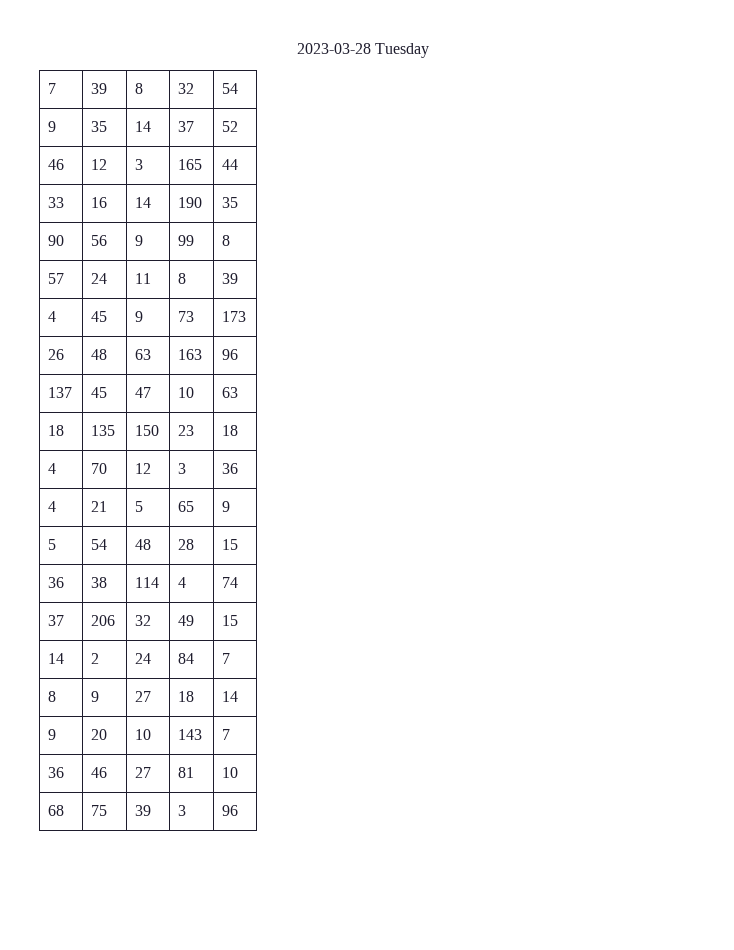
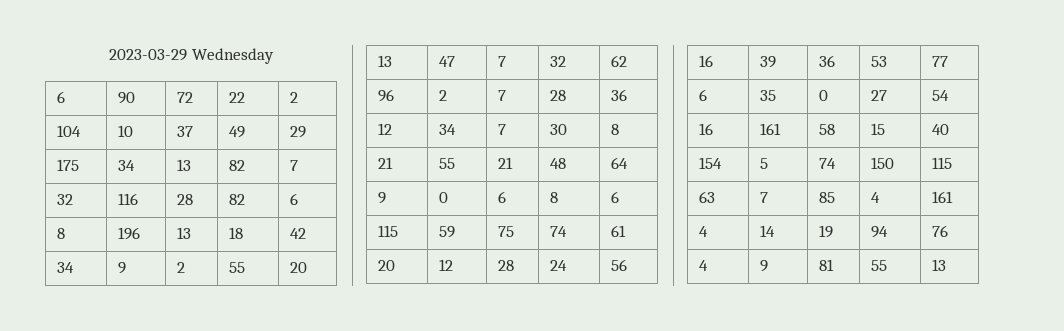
[296,43,430,58] [48,83,57,94] [91,83,108,94] [135,83,144,94] [178,83,195,94] [222,83,239,94] [48,121,57,132] [91,121,108,132] [135,121,152,132] [178,121,195,132] [222,121,239,132] [48,159,65,170] [91,159,108,170] [135,159,144,170] [178,159,203,170] [222,159,239,170] [48,197,65,208] [91,197,108,208] [135,197,152,208] [178,197,203,208] [222,197,239,208] [48,235,65,246] [91,235,108,246] [135,235,144,246] [178,235,195,246] [222,235,231,246] [48,273,65,284] [91,273,108,284] [135,273,152,284] [178,273,187,284] [222,273,239,284] [48,311,57,322] [91,311,108,322] [135,311,144,322] [178,311,195,322] [222,311,247,322] [48,349,65,360] [91,349,108,360] [135,349,152,360] [178,349,203,360] [222,349,239,360] [48,387,73,398] [91,387,108,398] [135,387,152,398] [178,387,195,398] [222,387,239,398] [48,425,65,436] [91,425,116,436] [135,425,160,436] [178,425,195,436] [222,425,239,436] [48,463,57,474] [91,463,108,474] [135,463,152,474] [178,463,187,474] [222,463,239,474] [48,501,57,512] [91,501,108,512] [135,501,144,512] [178,501,195,512] [222,501,231,512] [48,539,57,550] [91,539,108,550] [135,539,152,550] [178,539,195,550] [222,539,239,550] [48,577,65,588] [91,577,108,588] [135,577,160,588] [178,577,187,588] [222,577,239,588] [48,615,65,626] [91,615,116,626] [135,615,152,626] [178,615,195,626] [222,615,239,626] [48,653,65,664] [91,653,100,664] [135,653,152,664] [178,653,195,664] [222,653,231,664] [48,691,57,702] [91,691,100,702] [135,691,152,702] [178,691,195,702] [222,691,239,702] [48,729,57,740] [91,729,108,740] [135,729,152,740] [178,729,203,740] [222,729,231,740] [48,767,65,778] [91,767,108,778] [135,767,152,778] [178,767,195,778] [222,767,239,778] [48,805,65,816] [91,805,108,816] [135,805,152,816] [178,805,187,816] [222,805,239,816] 2023-03-28 Tuesday // 7 | 39 | 8 | 32 | 54 // 9 | 35 | 14 | 37 | 52 // 46 | 12 | 3 | 165 | 44 // 33 | 16 | 14 | 190 | 35 // 90 | 56 | 9 | 99 | 8 // 57 | 24 | 11 | 8 | 39 // 4 | 45 | 9 | 73 | 173 // 26 | 48 | 63 | 163 | 96 // 137 | 45 | 47 | 10 | 63 // 18 | 135 | 150 | 23 | 18 // 4 | 70 | 12 | 3 | 36 // 4 | 21 | 5 | 65 | 9 // 5 | 54 | 48 | 28 | 15 // 36 | 38 | 114 | 4 | 74 // 37 | 206 | 32 | 49 | 15 // 14 | 2 | 24 | 84 | 7 // 8 | 9 | 27 | 18 | 14 // 9 | 20 | 10 | 143 | 7 // 36 | 46 | 27 | 81 | 10 // 68 | 75 | 39 | 3 | 96 -> [109,48,274,64] [56,91,65,103] [117,92,135,104] [176,92,193,103] [228,92,245,103] [289,92,298,103] [56,125,81,137] [117,125,133,137] [176,126,193,137] [228,126,245,138] [289,126,306,138] [56,159,79,171] [117,160,135,171] [176,159,191,171] [228,160,245,171] [289,160,298,171] [56,194,73,205] [117,193,138,205] [176,194,193,205] [228,194,245,205] [289,193,298,205] [56,228,65,239] [117,227,140,240] [176,227,191,239] [228,227,243,239] [289,228,306,239] [56,262,74,273] [117,262,126,274] [176,262,185,273] [228,262,245,273] [289,262,307,273] [377,55,392,67] [438,56,455,67] [497,56,506,67] [549,56,566,67] [610,55,627,67] [377,89,394,102] [438,90,447,101] [497,90,506,101] [549,90,566,101] [610,89,627,101] [377,123,392,135] [438,124,456,135] [497,124,506,135] [549,124,567,135] [610,124,619,135] [377,157,393,169] [438,158,455,169] [497,157,513,169] [549,158,566,169] [610,157,628,169] [377,192,386,204] [438,192,448,203] [497,191,506,203] [549,192,558,203] [610,191,619,203] [377,225,398,237] [438,226,455,238] [497,226,514,237] [549,226,567,237] [610,225,626,237] [377,260,395,271] [438,259,453,271] [497,260,514,271] [549,260,567,271] [610,259,627,271] [698,55,713,67] [759,56,776,68] [818,55,835,67] [870,56,887,67] [931,56,948,67] [698,89,707,101] [759,90,776,101] [818,90,828,101] [870,90,887,101] [931,90,949,101] [698,123,713,135] [759,123,781,135] [818,124,835,135] [870,123,885,135] [931,124,949,135] [698,157,722,169] [759,158,768,169] [818,158,836,169] [870,157,894,169] [931,157,952,169] [698,191,715,203] [759,192,768,203] [818,192,835,203] [870,192,880,203] [931,191,953,203] [698,226,708,237] [759,225,775,237] [818,225,833,238] [870,226,888,238] [931,225,948,237] [698,260,708,271] [759,260,768,272] [818,259,834,271] [870,260,887,271] [931,259,946,271] 2023-03-29 Wednesday // 6 | 90 | 72 | 22 | 2 // 104 | 10 | 37 | 49 | 29 // 175 | 34 | 13 | 82 | 7 // 32 | 116 | 28 | 82 | 6 // 8 | 196 | 13 | 18 | 42 // 34 | 9 | 2 | 55 | 20 // 13 | 47 | 7 | 32 | 62 // 96 | 2 | 7 | 28 | 36 // 12 | 34 | 7 | 30 | 8 // 21 | 55 | 21 | 48 | 64 // 9 | 0 | 6 | 8 | 6 // 115 | 59 | 75 | 74 | 61 // 20 | 12 | 28 | 24 | 56 // 16 | 39 | 36 | 53 | 77 // 6 | 35 | 0 | 27 | 54 // 16 | 161 | 58 | 15 | 40 // 154 | 5 | 74 | 150 | 115 // 63 | 7 | 85 | 4 | 161 // 4 | 14 | 19 | 94 | 76 // 4 | 9 | 81 | 55 | 13

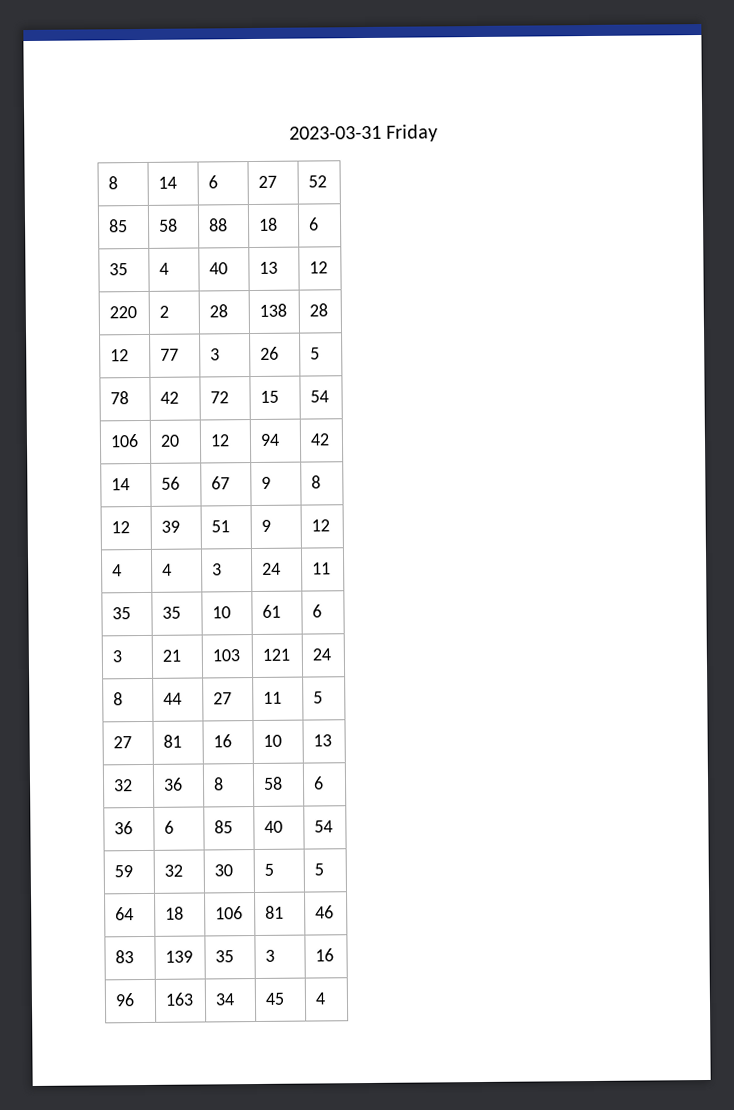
[109,48,274,64] [56,91,65,103] [117,92,135,104] [176,92,193,103] [228,92,245,103] [289,92,298,103] [56,125,81,137] [117,125,133,137] [176,126,193,137] [228,126,245,138] [289,126,306,138] [56,159,79,171] [117,160,135,171] [176,159,191,171] [228,160,245,171] [289,160,298,171] [56,194,73,205] [117,193,138,205] [176,194,193,205] [228,194,245,205] [289,193,298,205] [56,228,65,239] [117,227,140,240] [176,227,191,239] [228,227,243,239] [289,228,306,239] [56,262,74,273] [117,262,126,274] [176,262,185,273] [228,262,245,273] [289,262,307,273] [377,55,392,67] [438,56,455,67] [497,56,506,67] [549,56,566,67] [610,55,627,67] [377,89,394,102] [438,90,447,101] [497,90,506,101] [549,90,566,101] [610,89,627,101] [377,123,392,135] [438,124,456,135] [497,124,506,135] [549,124,567,135] [610,124,619,135] [377,157,393,169] [438,158,455,169] [497,157,513,169] [549,158,566,169] [610,157,628,169] [377,192,386,204] [438,192,448,203] [497,191,506,203] [549,192,558,203] [610,191,619,203] [377,225,398,237] [438,226,455,238] [497,226,514,237] [549,226,567,237] [610,225,626,237] [377,260,395,271] [438,259,453,271] [497,260,514,271] [549,260,567,271] [610,259,627,271] [698,55,713,67] [759,56,776,68] [818,55,835,67] [870,56,887,67] [931,56,948,67] [698,89,707,101] [759,90,776,101] [818,90,828,101] [870,90,887,101] [931,90,949,101] [698,123,713,135] [759,123,781,135] [818,124,835,135] [870,123,885,135] [931,124,949,135] [698,157,722,169] [759,158,768,169] [818,158,836,169] [870,157,894,169] [931,157,952,169] [698,191,715,203] [759,192,768,203] [818,192,835,203] [870,192,880,203] [931,191,953,203] [698,226,708,237] [759,225,775,237] [818,225,833,238] [870,226,888,238] [931,225,948,237] [698,260,708,271] [759,260,768,272] [818,259,834,271] [870,260,887,271] [931,259,946,271] 2023-03-29 Wednesday // 6 | 90 | 72 | 22 | 2 // 104 | 10 | 37 | 49 | 29 // 175 | 34 | 13 | 82 | 7 // 32 | 116 | 28 | 82 | 6 // 8 | 196 | 13 | 18 | 42 // 34 | 9 | 2 | 55 | 20 // 13 | 47 | 7 | 32 | 62 // 96 | 2 | 7 | 28 | 36 // 12 | 34 | 7 | 30 | 8 // 21 | 55 | 21 | 48 | 64 // 9 | 0 | 6 | 8 | 6 // 115 | 59 | 75 | 74 | 61 // 20 | 12 | 28 | 24 | 56 // 16 | 39 | 36 | 53 | 77 // 6 | 35 | 0 | 27 | 54 // 16 | 161 | 58 | 15 | 40 // 154 | 5 | 74 | 150 | 115 // 63 | 7 | 85 | 4 | 161 // 4 | 14 | 19 | 94 | 76 // 4 | 9 | 81 | 55 | 13 -> [288,124,439,142] [108,176,119,190] [158,176,178,189] [208,175,219,189] [258,175,278,188] [308,175,328,188] [109,219,129,233] [158,218,179,232] [208,218,229,232] [258,217,279,231] [308,217,320,231] [109,263,129,276] [159,262,170,275] [209,262,229,275] [259,261,279,274] [309,261,329,274] [109,306,138,319] [159,305,170,318] [209,304,229,318] [259,303,288,317] [309,303,329,317] [110,349,130,362] [160,348,180,361] [210,348,221,361] [260,346,280,360] [310,347,321,360] [110,391,130,405] [160,391,180,404] [210,391,230,404] [260,390,280,403] [310,390,330,403] [110,434,140,448] [160,434,181,447] [210,434,231,447] [260,433,281,446] [310,433,331,446] [111,478,131,491] [161,476,181,490] [211,476,231,490] [261,476,272,489] [311,475,322,489] [111,521,131,534] [161,520,181,533] [211,520,231,533] [261,519,272,532] [311,519,331,532] [112,564,123,577] [162,563,173,576] [212,563,223,576] [262,562,282,575] [312,562,332,575] [112,607,132,620] [162,606,182,619] [212,606,232,619] [262,604,282,618] [312,604,323,618] [112,650,123,663] [162,649,182,662] [212,649,241,662] [262,648,291,661] [312,648,332,661] [113,692,124,706] [163,692,183,705] [213,692,233,705] [263,691,283,704] [313,691,324,704] [113,736,133,749] [163,734,183,748] [213,734,233,748] [263,734,283,747] [313,734,333,747] [113,779,134,792] [163,777,184,791] [213,777,225,791] [263,776,284,790] [313,776,325,790] [114,821,134,835] [164,820,175,834] [214,820,234,834] [264,820,284,833] [314,820,334,833] [114,865,134,878] [164,864,184,877] [214,864,234,877] [264,863,275,876] [314,863,325,876] [115,907,135,921] [165,906,185,920] [215,906,244,920] [265,905,285,919] [315,905,335,919] [115,950,135,964] [165,950,194,963] [215,950,235,963] [265,949,276,962] [315,948,335,962] [115,993,136,1007] [165,992,195,1006] [215,993,236,1006] [265,992,285,1005] [315,992,326,1005] 2023-03-31 Friday // 8 | 14 | 6 | 27 | 52 // 85 | 58 | 88 | 18 | 6 // 35 | 4 | 40 | 13 | 12 // 220 | 2 | 28 | 138 | 28 // 12 | 77 | 3 | 26 | 5 // 78 | 42 | 72 | 15 | 54 // 106 | 20 | 12 | 94 | 42 // 14 | 56 | 67 | 9 | 8 // 12 | 39 | 51 | 9 | 12 // 4 | 4 | 3 | 24 | 11 // 35 | 35 | 10 | 61 | 6 // 3 | 21 | 103 | 121 | 24 // 8 | 44 | 27 | 11 | 5 // 27 | 81 | 16 | 10 | 13 // 32 | 36 | 8 | 58 | 6 // 36 | 6 | 85 | 40 | 54 // 59 | 32 | 30 | 5 | 5 // 64 | 18 | 106 | 81 | 46 // 83 | 139 | 35 | 3 | 16 // 96 | 163 | 34 | 45 | 4

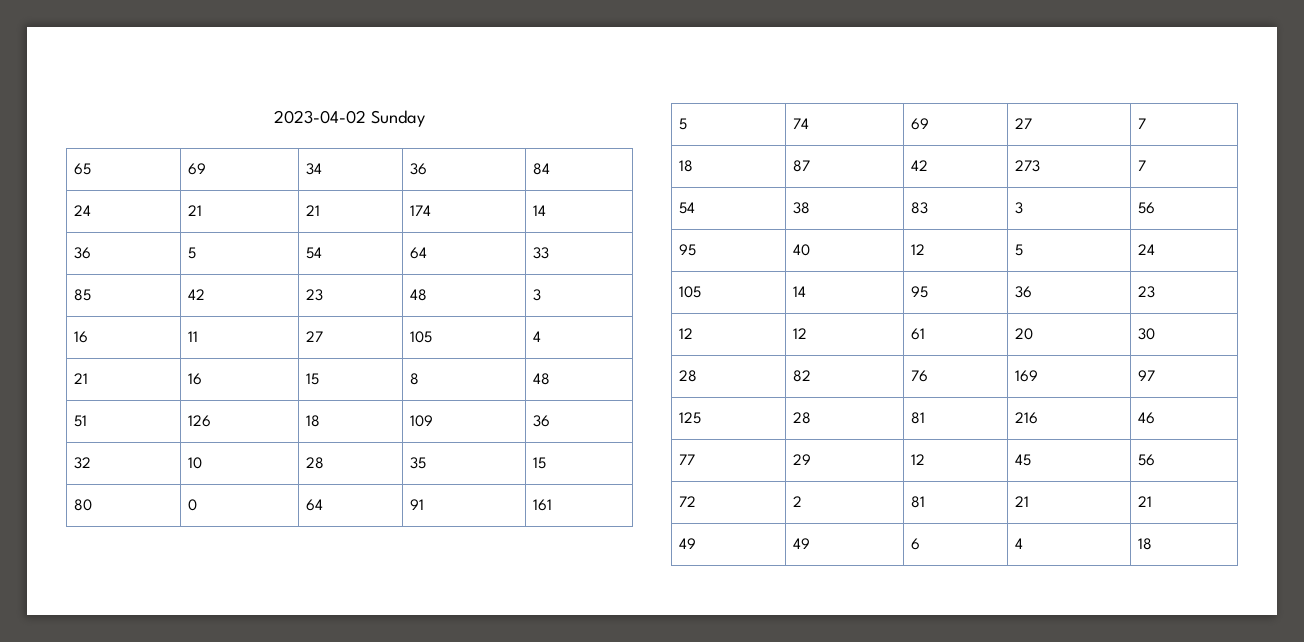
[288,124,439,142] [108,176,119,190] [158,176,178,189] [208,175,219,189] [258,175,278,188] [308,175,328,188] [109,219,129,233] [158,218,179,232] [208,218,229,232] [258,217,279,231] [308,217,320,231] [109,263,129,276] [159,262,170,275] [209,262,229,275] [259,261,279,274] [309,261,329,274] [109,306,138,319] [159,305,170,318] [209,304,229,318] [259,303,288,317] [309,303,329,317] [110,349,130,362] [160,348,180,361] [210,348,221,361] [260,346,280,360] [310,347,321,360] [110,391,130,405] [160,391,180,404] [210,391,230,404] [260,390,280,403] [310,390,330,403] [110,434,140,448] [160,434,181,447] [210,434,231,447] [260,433,281,446] [310,433,331,446] [111,478,131,491] [161,476,181,490] [211,476,231,490] [261,476,272,489] [311,475,322,489] [111,521,131,534] [161,520,181,533] [211,520,231,533] [261,519,272,532] [311,519,331,532] [112,564,123,577] [162,563,173,576] [212,563,223,576] [262,562,282,575] [312,562,332,575] [112,607,132,620] [162,606,182,619] [212,606,232,619] [262,604,282,618] [312,604,323,618] [112,650,123,663] [162,649,182,662] [212,649,241,662] [262,648,291,661] [312,648,332,661] [113,692,124,706] [163,692,183,705] [213,692,233,705] [263,691,283,704] [313,691,324,704] [113,736,133,749] [163,734,183,748] [213,734,233,748] [263,734,283,747] [313,734,333,747] [113,779,134,792] [163,777,184,791] [213,777,225,791] [263,776,284,790] [313,776,325,790] [114,821,134,835] [164,820,175,834] [214,820,234,834] [264,820,284,833] [314,820,334,833] [114,865,134,878] [164,864,184,877] [214,864,234,877] [264,863,275,876] [314,863,325,876] [115,907,135,921] [165,906,185,920] [215,906,244,920] [265,905,285,919] [315,905,335,919] [115,950,135,964] [165,950,194,963] [215,950,235,963] [265,949,276,962] [315,948,335,962] [115,993,136,1007] [165,992,195,1006] [215,993,236,1006] [265,992,285,1005] [315,992,326,1005] 2023-03-31 Friday // 8 | 14 | 6 | 27 | 52 // 85 | 58 | 88 | 18 | 6 // 35 | 4 | 40 | 13 | 12 // 220 | 2 | 28 | 138 | 28 // 12 | 77 | 3 | 26 | 5 // 78 | 42 | 72 | 15 | 54 // 106 | 20 | 12 | 94 | 42 // 14 | 56 | 67 | 9 | 8 // 12 | 39 | 51 | 9 | 12 // 4 | 4 | 3 | 24 | 11 // 35 | 35 | 10 | 61 | 6 // 3 | 21 | 103 | 121 | 24 // 8 | 44 | 27 | 11 | 5 // 27 | 81 | 16 | 10 | 13 // 32 | 36 | 8 | 58 | 6 // 36 | 6 | 85 | 40 | 54 // 59 | 32 | 30 | 5 | 5 // 64 | 18 | 106 | 81 | 46 // 83 | 139 | 35 | 3 | 16 // 96 | 163 | 34 | 45 | 4 -> [274,110,425,127] [74,163,92,175] [188,163,207,175] [306,163,323,175] [410,163,428,175] [533,163,551,175] [74,205,92,216] [188,205,203,216] [306,205,321,216] [410,205,432,216] [533,205,547,216] [74,247,92,259] [188,247,197,259] [306,247,323,259] [410,247,428,259] [533,247,550,259] [74,289,92,301] [188,289,206,300] [306,289,324,301] [410,289,428,301] [533,289,542,301] [74,331,89,343] [188,331,199,342] [306,331,324,342] [410,331,433,343] [533,331,542,342] [74,373,89,384] [188,373,203,385] [306,373,320,385] [410,373,420,385] [533,373,551,385] [74,415,88,427] [188,415,212,427] [306,415,321,427] [410,415,434,427] [533,415,551,427] [74,457,92,469] [188,457,203,469] [306,457,325,469] [410,457,427,469] [533,457,547,469] [74,499,93,511] [188,499,198,511] [306,499,324,511] [410,499,425,510] [533,499,553,511] [679,118,688,130] [793,118,810,129] [911,118,930,130] [1015,118,1033,129] [1138,118,1147,129] [679,160,694,172] [793,160,811,172] [911,160,929,171] [1015,160,1041,172] [1138,160,1147,171] [679,202,696,214] [793,202,811,214] [911,202,929,214] [1015,202,1024,214] [1138,202,1156,214] [679,244,697,256] [793,244,811,256] [911,244,926,255] [1015,244,1024,256] [1138,244,1156,255] [679,286,702,298] [793,286,807,297] [911,286,929,298] [1015,286,1033,298] [1138,286,1156,298] [679,328,694,339] [793,328,808,339] [911,328,926,340] [1015,328,1034,340] [1138,328,1156,340] [679,370,698,382] [793,370,812,382] [911,370,929,382] [1015,370,1039,382] [1138,370,1156,381] [679,412,702,424] [793,412,812,424] [911,412,926,424] [1015,412,1039,424] [1138,412,1156,424] [679,454,696,465] [793,454,812,465] [911,454,926,465] [1015,454,1032,466] [1138,454,1156,466] [679,496,697,507] [793,496,803,507] [911,496,926,508] [1015,496,1030,507] [1138,496,1153,507] [679,538,697,549] [793,538,811,549] [911,538,921,550] [1015,538,1024,549] [1138,538,1153,550] 2023-04-02 Sunday // 65 | 69 | 34 | 36 | 84 // 24 | 21 | 21 | 174 | 14 // 36 | 5 | 54 | 64 | 33 // 85 | 42 | 23 | 48 | 3 // 16 | 11 | 27 | 105 | 4 // 21 | 16 | 15 | 8 | 48 // 51 | 126 | 18 | 109 | 36 // 32 | 10 | 28 | 35 | 15 // 80 | 0 | 64 | 91 | 161 // 5 | 74 | 69 | 27 | 7 // 18 | 87 | 42 | 273 | 7 // 54 | 38 | 83 | 3 | 56 // 95 | 40 | 12 | 5 | 24 // 105 | 14 | 95 | 36 | 23 // 12 | 12 | 61 | 20 | 30 // 28 | 82 | 76 | 169 | 97 // 125 | 28 | 81 | 216 | 46 // 77 | 29 | 12 | 45 | 56 // 72 | 2 | 81 | 21 | 21 // 49 | 49 | 6 | 4 | 18

